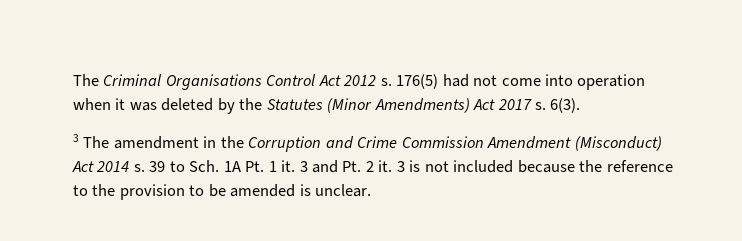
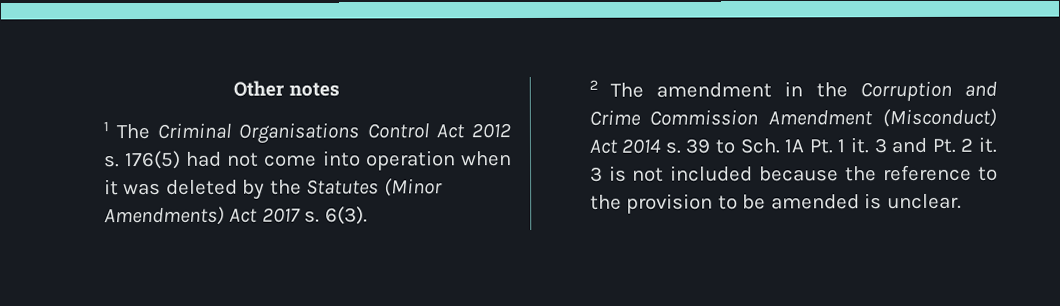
(72, 80) none -> [233,80,340,97] [102,121,109,132] Other notes // 1
[72,134,79,142] 3 -> [588,79,598,90] 2

